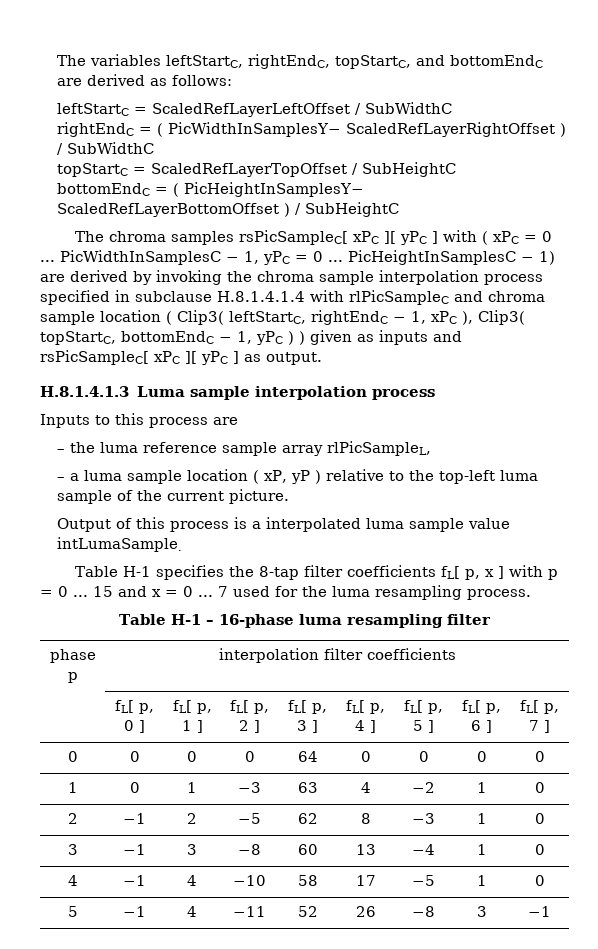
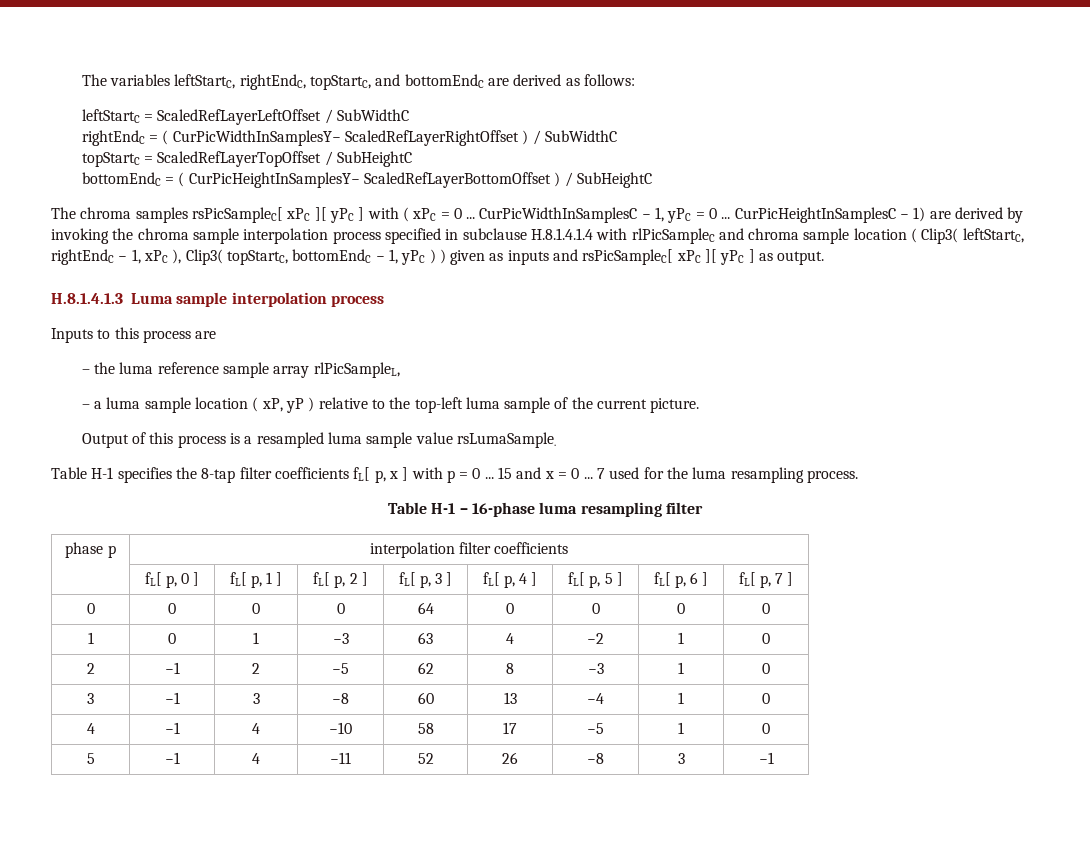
[168,122,342,137] PicWidthInSamplesY− -> [172,130,341,146] CurPicWidthInSamplesY−
[184,182,365,197] PicHeightInSamplesY− -> [188,172,360,188] CurPicHeightInSamplesY−
[60,250,221,265] PicWidthInSamplesC -> [479,207,638,223] CurPicWidthInSamplesC
[348,250,516,265] PicHeightInSamplesC -> [734,207,896,223] CurPicHeightInSamplesC
[266,517,362,532] interpolated -> [256,432,324,448] resampled
[57,537,183,552] intLumaSample. -> [456,432,556,448] rsLumaSample.

